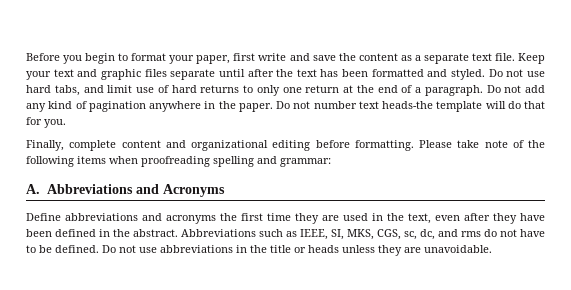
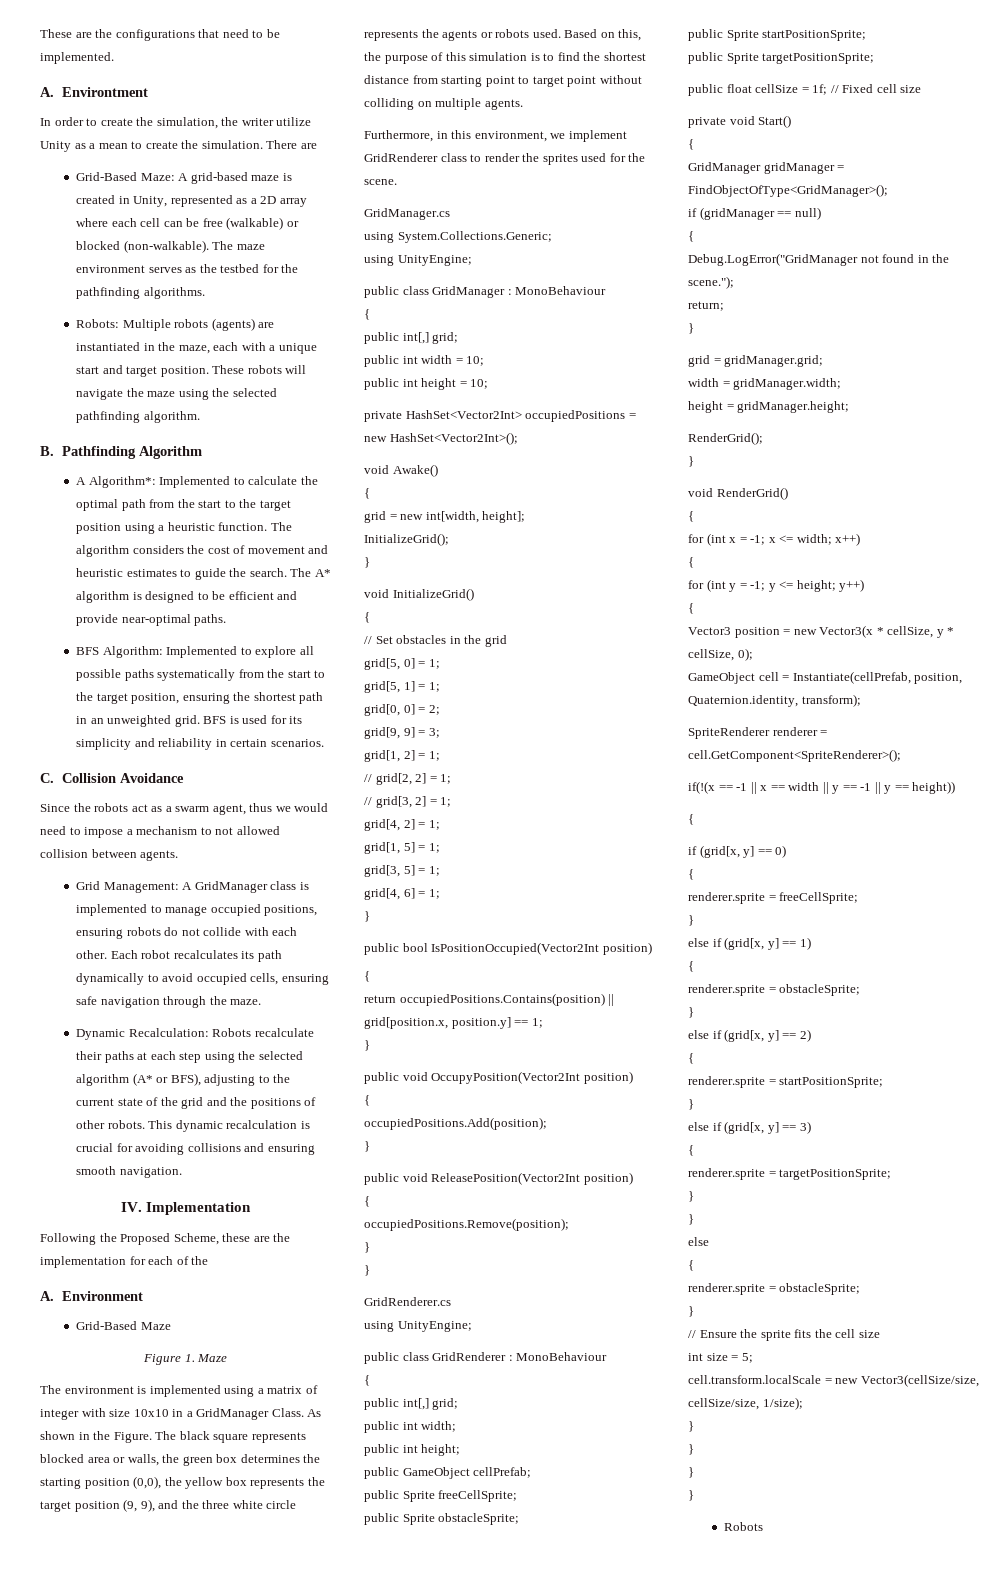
[26,53,545,64] [26,69,545,80] [26,85,545,96] [26,101,545,112] [26,117,66,128] [26,140,545,151] [26,156,331,167] [26,184,226,197] [26,213,545,224] [26,229,545,240] [26,245,492,256] Before you begin to format your paper, first write and save the content as a separate text file. Keep your text and graphic files separate until after the text has been formatted and styled. Do not use hard tabs, and limit use of hard returns to only one return at the end of a paragraph. Do not add any kind of pagination anywhere in the paper. Do not number text heads-the template will do that for you. // Finally, complete content and organizational editing before formatting. Please take note of the following items when proofreading spelling and grammar: // A. Abbreviations and Acronyms // Define abbreviations and acronyms the first time they are used in the text, even after they have been defined in the abstract. Abbreviations such as IEEE, SI, MKS, CGS, sc, dc, and rms do not have to be defined. Do not use abbreviations in the title or heads unless they are unavoidable. -> [40,29,280,41] [40,52,114,64] [40,87,148,97] [40,117,312,129] [40,140,317,152] [76,172,292,184] [76,195,307,207] [76,217,299,230] [76,240,265,253] [76,264,299,273] [76,287,205,299] [76,318,275,331] [76,342,317,354] [76,365,307,377] [76,388,277,400] [76,411,200,423] [40,446,202,459] [76,476,318,488] [76,499,291,511] [76,522,292,534] [76,545,329,557] [76,568,331,580] [76,591,298,603] [76,614,227,626] [76,646,314,658] [76,669,326,681] [76,692,324,704] [76,715,303,727] [76,738,324,750] [40,773,184,783] [40,803,329,815] [40,826,280,838] [40,849,179,861] [76,881,309,893] [76,904,318,916] [76,927,298,939] [76,950,282,962] [76,973,329,985] [76,996,262,1008] [76,1028,314,1040] [76,1051,303,1063] [76,1073,291,1086] [76,1097,317,1109] [76,1120,310,1132] [76,1143,315,1155] [76,1166,182,1178] [120,1202,252,1215] [40,1233,291,1245] [40,1256,209,1268] [40,1291,143,1301] [76,1321,171,1330] [142,1354,228,1365] [40,1385,318,1397] [40,1408,322,1420] [40,1431,306,1443] [40,1454,321,1466] [40,1476,325,1489] [40,1499,297,1512] [364,29,642,41] [364,52,646,64] [364,75,642,87] [364,98,523,110] [364,130,627,142] [364,153,646,165] [364,179,397,185] [364,208,450,220] [364,231,552,243] [364,255,472,266] [364,286,607,298] [364,309,370,320] [364,332,459,344] [364,355,485,367] [364,378,489,390] [364,410,636,422] [364,432,518,445] [364,464,438,477] [364,488,370,499] [364,511,526,523] [364,533,449,546] [364,557,370,568] [364,588,474,601] [364,612,370,623] [364,635,507,647] [364,658,440,670] [364,681,440,693] [364,704,440,716] [364,727,440,739] [364,750,440,762] [364,773,452,785] [364,796,452,808] [364,819,440,831] [364,842,440,854] [364,865,440,877] [364,888,440,900] [364,911,370,922] [364,942,652,955] [364,971,370,982] [364,993,615,1006] [364,1017,543,1029] [364,1040,370,1051] [364,1071,633,1084] [364,1095,370,1106] [364,1117,547,1130] [364,1141,370,1152] [364,1172,633,1185] [364,1196,370,1207] [364,1218,569,1231] [364,1242,370,1253] [364,1265,370,1276] [364,1297,451,1306] [364,1321,472,1332] [364,1352,608,1364] [364,1375,370,1386] [364,1398,459,1410] [364,1421,457,1433] [364,1444,461,1456] [364,1467,532,1479] [364,1490,518,1502] [364,1513,520,1525] [688,29,867,41] [688,52,875,64] [688,84,922,96] [688,115,792,128] [688,139,694,150] [688,162,845,174] [688,184,888,197] [688,207,821,220] [688,231,694,242] [688,253,950,266] [688,276,734,289] [688,301,724,311] [688,323,694,334] [688,355,824,367] [688,378,842,390] [688,401,850,413] [688,432,763,445] [688,456,694,467] [688,487,788,500] [688,511,694,522] [688,533,861,546] [688,557,694,568] [688,579,865,592] [688,603,694,614] [688,625,955,638] [688,648,753,661] [688,671,963,684] [688,694,861,707] [688,727,828,739] [688,749,901,762] [688,781,956,794] [688,814,694,825] [688,845,787,858] [688,869,694,880] [688,892,859,904] [688,915,694,926] [688,937,811,950] [688,961,694,972] [688,984,861,996] [688,1007,694,1018] [688,1029,811,1042] [688,1053,694,1064] [688,1076,884,1088] [688,1099,694,1110] [688,1121,811,1134] [688,1145,694,1156] [688,1168,892,1180] [688,1191,694,1202] [688,1214,694,1225] [688,1237,709,1246] [688,1260,694,1271] [688,1283,861,1295] [688,1306,694,1317] [688,1329,880,1341] [688,1353,753,1363] [688,1374,979,1387] [688,1397,803,1410] [688,1421,694,1432] [688,1444,694,1455] [688,1467,694,1478] [688,1490,694,1501] [724,1522,764,1531] These are the configurations that need to be implemented. // A. Environtment // In order to create the simulation, the writer utilize Unity as a mean to create the simulation. There are // Grid-Based Maze: A grid-based maze is created in Unity, represented as a 2D array where each cell can be free (walkable) or blocked (non-walkable). The maze environment serves as the testbed for the pathfinding algorithms. // Robots: Multiple robots (agents) are instantiated in the maze, each with a unique start and target position. These robots will navigate the maze using the selected pathfinding algorithm. // B. Pathfinding Algorithm // A Algorithm*: Implemented to calculate the optimal path from the start to the target position using a heuristic function. The algorithm considers the cost of movement and heuristic estimates to guide the search. The A* algorithm is designed to be efficient and provide near-optimal paths. // BFS Algorithm: Implemented to explore all possible paths systematically from the start to the target position, ensuring the shortest path in an unweighted grid. BFS is used for its simplicity and reliability in certain scenarios. // C. Collision Avoidance // Since the robots act as a swarm agent, thus we would need to impose a mechanism to not allowed collision between agents. // Grid Management: A GridManager class is implemented to manage occupied positions, ensuring robots do not collide with each other. Each robot recalculates its path dynamically to avoid occupied cells, ensuring safe navigation through the maze. // Dynamic Recalculation: Robots recalculate their paths at each step using the selected algorithm (A* or BFS), adjusting to the current state of the grid and the positions of other robots. This dynamic recalculation is crucial for avoiding collisions and ensuring smooth navigation. // IV. Implementation // Following the Proposed Scheme, these are the implementation for each of the // A. Environment // Grid-Based Maze // Figure 1. Maze // The environment is implemented using a matrix of integer with size 10x10 in a GridManager Class. As shown in the Figure. The black square represents blocked area or walls, the green box determines the starting position (0,0), the yellow box represents the target position (9, 9), and the three white circle represents the agents or robots used. Based on this, the purpose of this simulation is to find the shortest distance from starting point to target point without colliding on multiple agents. // Furthermore, in this environment, we implement GridRenderer class to render the sprites used for the scene. // GridManager.cs // using System.Collections.Generic; // using UnityEngine; // public class GridManager : MonoBehaviour // { // public int[,] grid; // public int width = 10; // public int height = 10; // private HashSet<Vector2Int> occupiedPositions = new HashSet<Vector2Int>(); // void Awake() // { // grid = new int[width, height]; // InitializeGrid(); // } // void InitializeGrid() // { // // Set obstacles in the grid // grid[5, 0] = 1; // grid[5, 1] = 1; // grid[0, 0] = 2; // grid[9, 9] = 3; // grid[1, 2] = 1; // // grid[2, 2] = 1; // // grid[3, 2] = 1; // grid[4, 2] = 1; // grid[1, 5] = 1; // grid[3, 5] = 1; // grid[4, 6] = 1; // } // public bool IsPositionOccupied(Vector2Int position) // { // return occupiedPositions.Contains(position) || grid[position.x, position.y] == 1; // } // public void OccupyPosition(Vector2Int position) // { // occupiedPositions.Add(position); // } // public void ReleasePosition(Vector2Int position) // { // occupiedPositions.Remove(position); // } // } // GridRenderer.cs // using UnityEngine; // public class GridRenderer : MonoBehaviour // { // public int[,] grid; // public int width; // public int height; // public GameObject cellPrefab; // public Sprite freeCellSprite; // public Sprite obstacleSprite; // public Sprite startPositionSprite; // public Sprite targetPositionSprite; // public float cellSize = 1f; // Fixed cell size // private void Start() // { // GridManager gridManager = FindObjectOfType<GridManager>(); // if (gridManager == null) // { // Debug.LogError("GridManager not found in the scene."); // return; // } // grid = gridManager.grid; // width = gridManager.width; // height = gridManager.height; // RenderGrid(); // } // void RenderGrid() // { // for (int x = -1; x <= width; x++) // { // for (int y = -1; y <= height; y++) // { // Vector3 position = new Vector3(x * cellSize, y * cellSize, 0); // GameObject cell = Instantiate(cellPrefab, position, Quaternion.identity, transform); // SpriteRenderer renderer = cell.GetComponent<SpriteRenderer>(); // if(!(x == -1 || x == width || y == -1 || y == height)) // { // if (grid[x, y] == 0) // { // renderer.sprite = freeCellSprite; // } // else if (grid[x, y] == 1) // { // renderer.sprite = obstacleSprite; // } // else if (grid[x, y] == 2) // { // renderer.sprite = startPositionSprite; // } // else if (grid[x, y] == 3) // { // renderer.sprite = targetPositionSprite; // } // } // else // { // renderer.sprite = obstacleSprite; // } // // Ensure the sprite fits the cell size // int size = 5; // cell.transform.localScale = new Vector3(cellSize/size, cellSize/size, 1/size); // } // } // } // } // Robots

